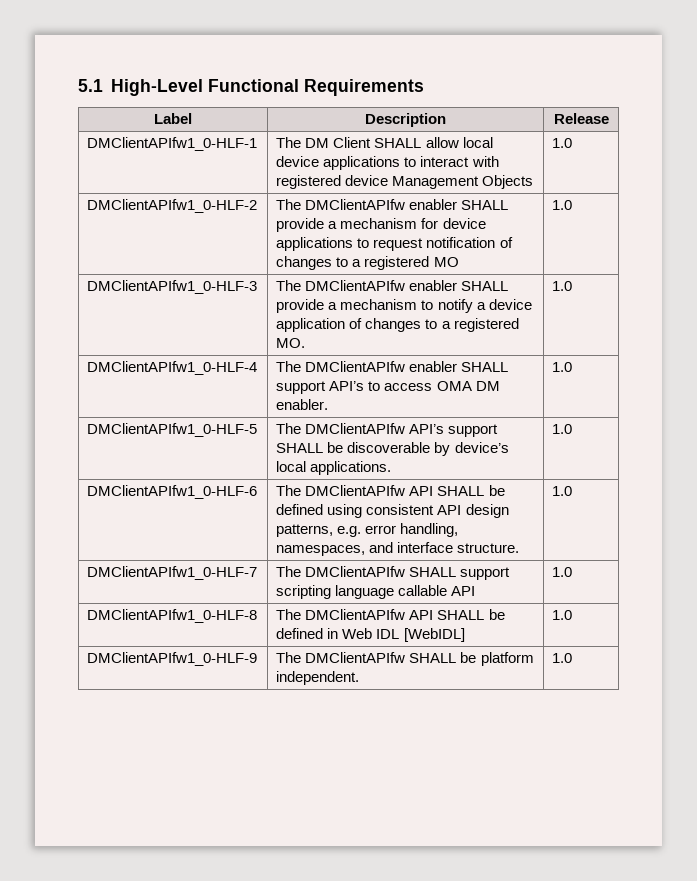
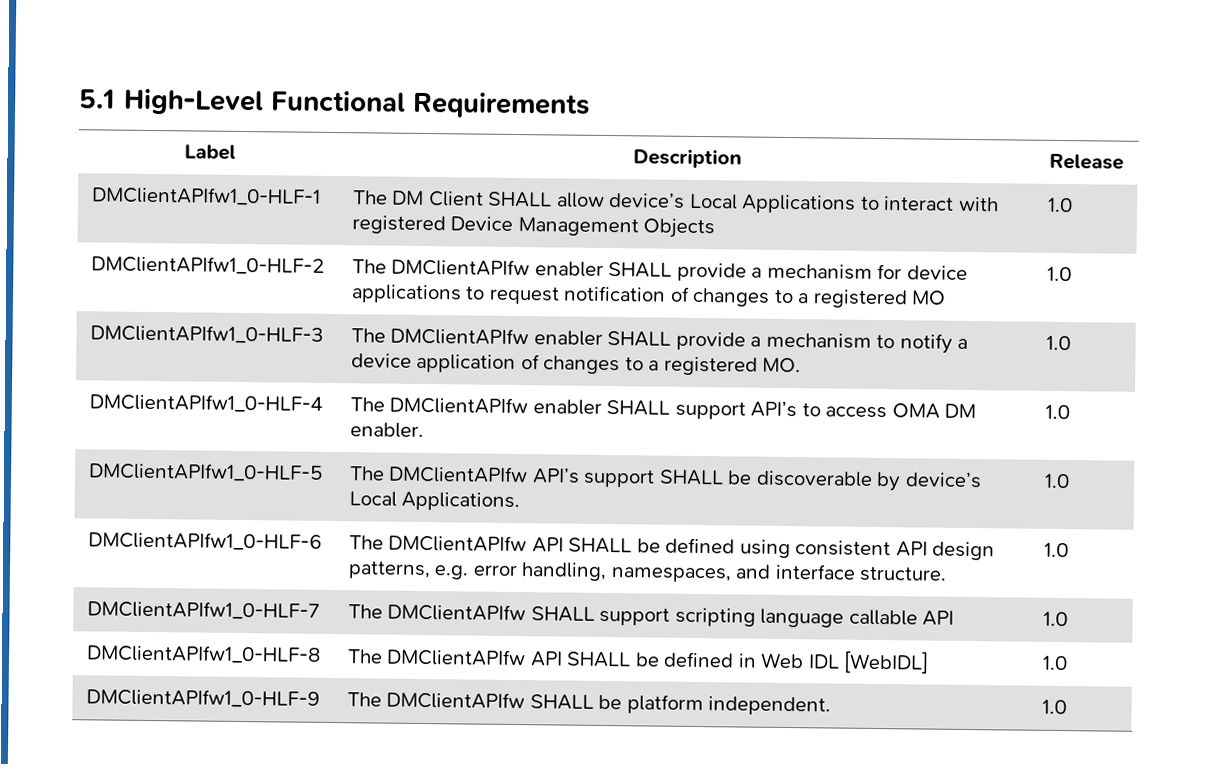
[462,137,493,148] [276,156,401,170] local device applications -> [608,192,857,214] device’s Local Applications
[345,175,389,186] device -> [450,216,514,231] Device
[276,461,392,475] local applications. -> [348,491,521,512] Local Applications.

